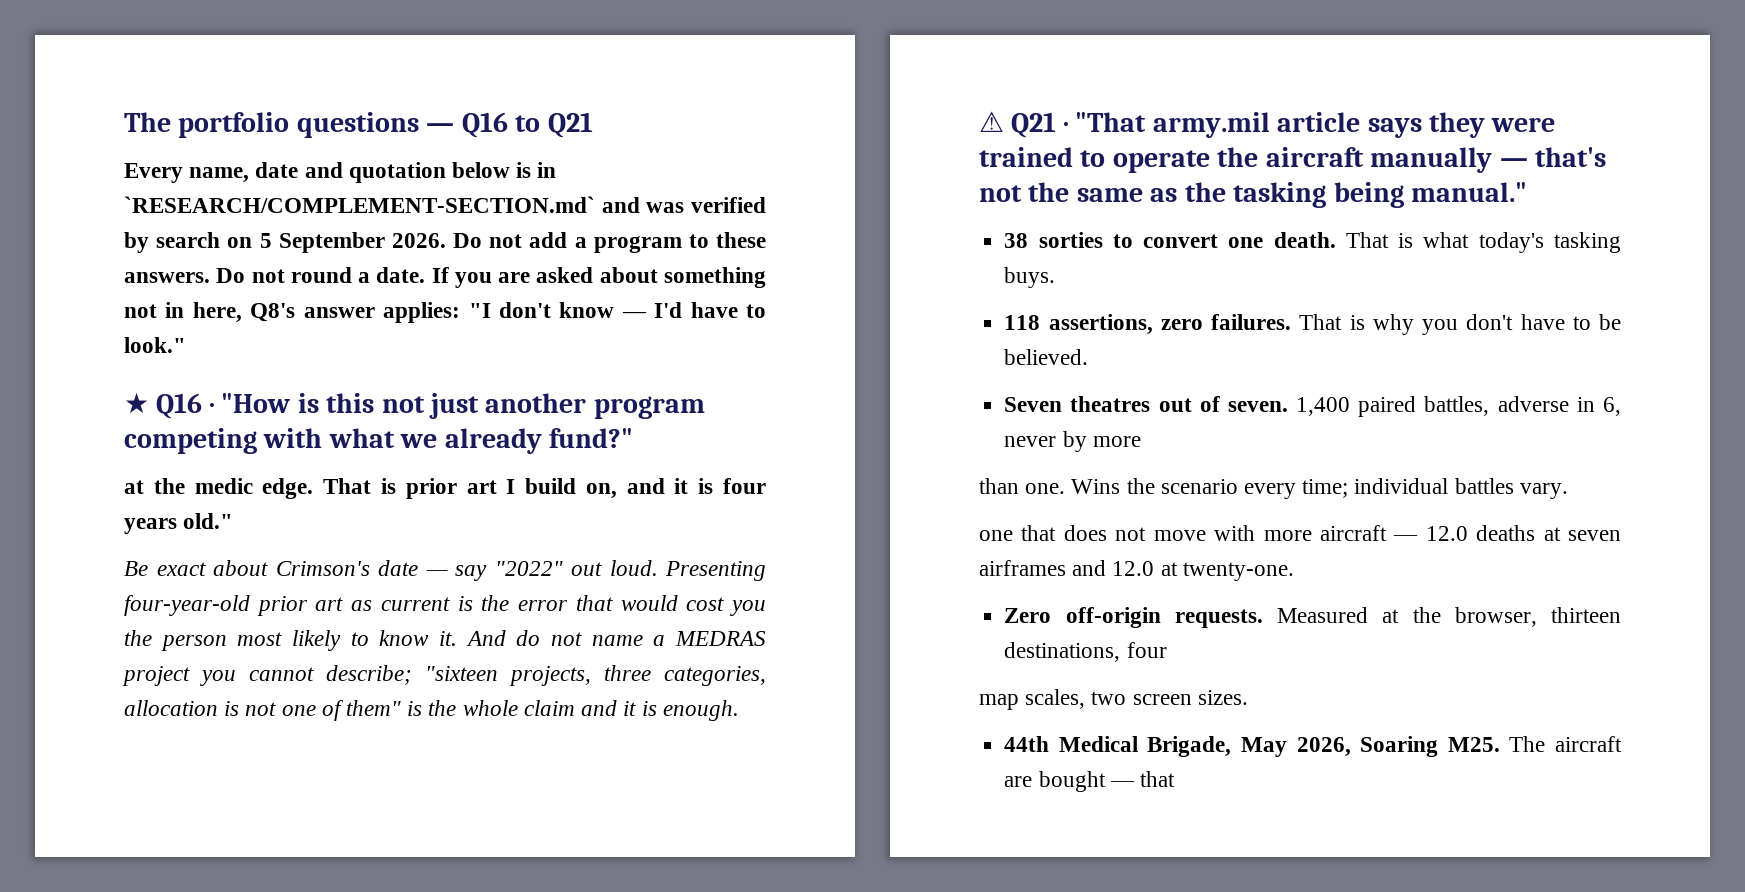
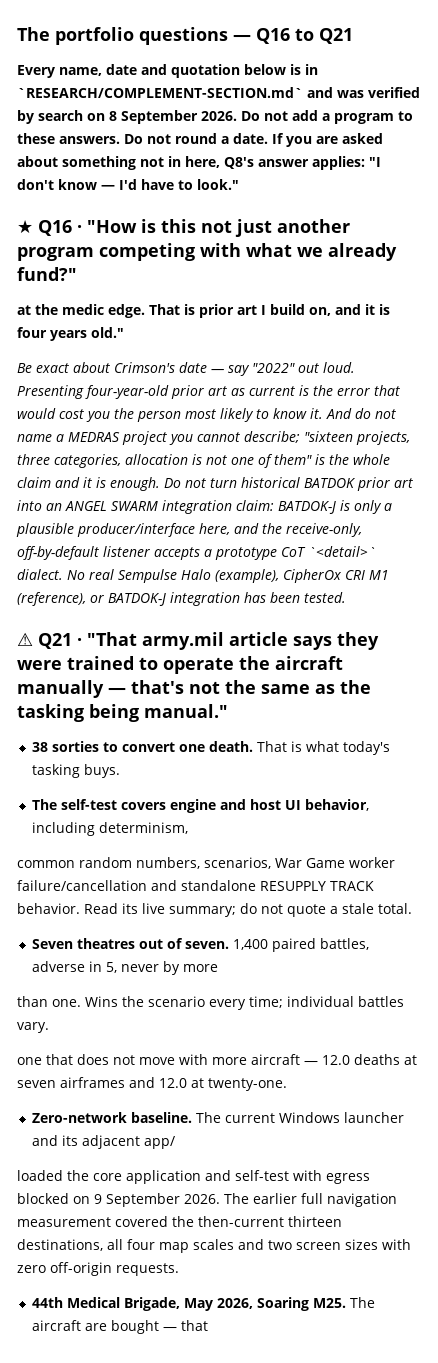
[259,233,272,248] 5 -> [109,111,117,121] 8
(739, 710) none -> [164,477,413,491] [17,500,392,514] [16,523,362,537] [17,546,376,560] [17,569,389,583] [17,592,346,606] Do not turn historical BATDOK prior art into an ANGEL SWARM integration claim: BATDOK-J is only a plausible producer/interface here, and the receive-only, off-by-default listener accepts a prototype CoT `<detail>` dialect. No real Sempulse Halo (example), CipherOx CRI M1 (reference), or BATDOK-J integration has been tested.
[1004,314,1621,335] [1004,349,1089,365] 118 assertions, zero failures. That is why you don't have to be believed. -> [31,799,369,813] [31,822,188,836] [17,857,395,869] [17,880,374,891] [17,903,412,917] The self-test covers engine and host UI behavior, including determinism, // common random numbers, scenarios, War Game worker failure/cancellation and standalone RESUPPLY TRACK behavior. Read its live summary; do not quote a stale total.
[1603,397,1621,416] 6, -> [105,962,117,973] 5,
[1004,607,1621,628] [1004,642,1167,662] [979,689,1248,710] Zero off-origin requests. Measured at the browser, thirteen destinations, four // map scales, two screen sizes. -> [31,1112,404,1123] [31,1135,175,1149] [17,1170,370,1184] [17,1193,397,1207] [17,1216,342,1227] [17,1239,411,1253] [17,1262,179,1276] Zero-network baseline. The current Windows launcher and its adjacent app/ // loaded the core application and self-test with egress blocked on 9 September 2026. The earlier full navigation measurement covered the then-current thirteen destinations, all four map scales and two screen sizes with zero off-origin requests.

